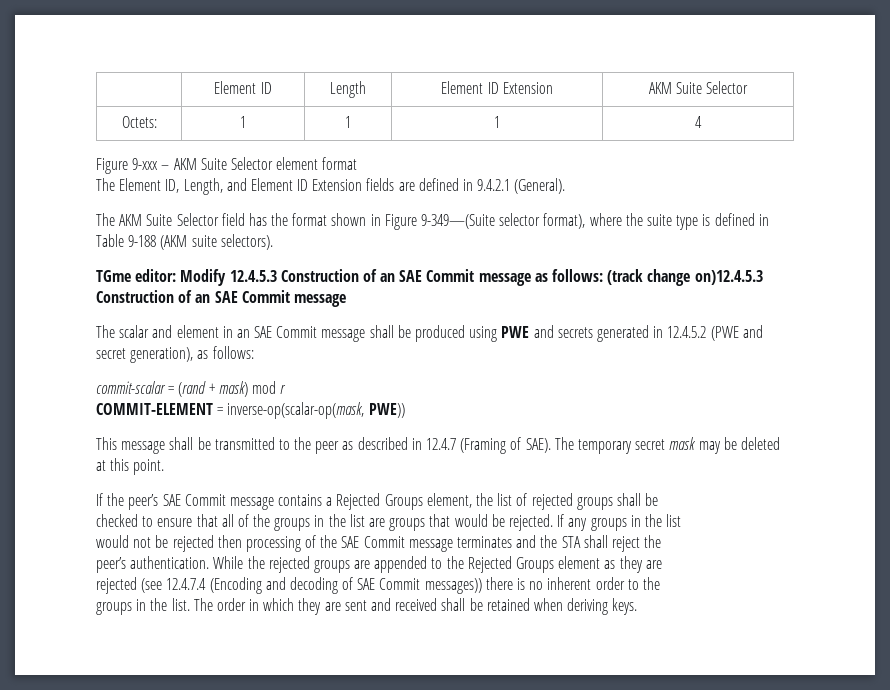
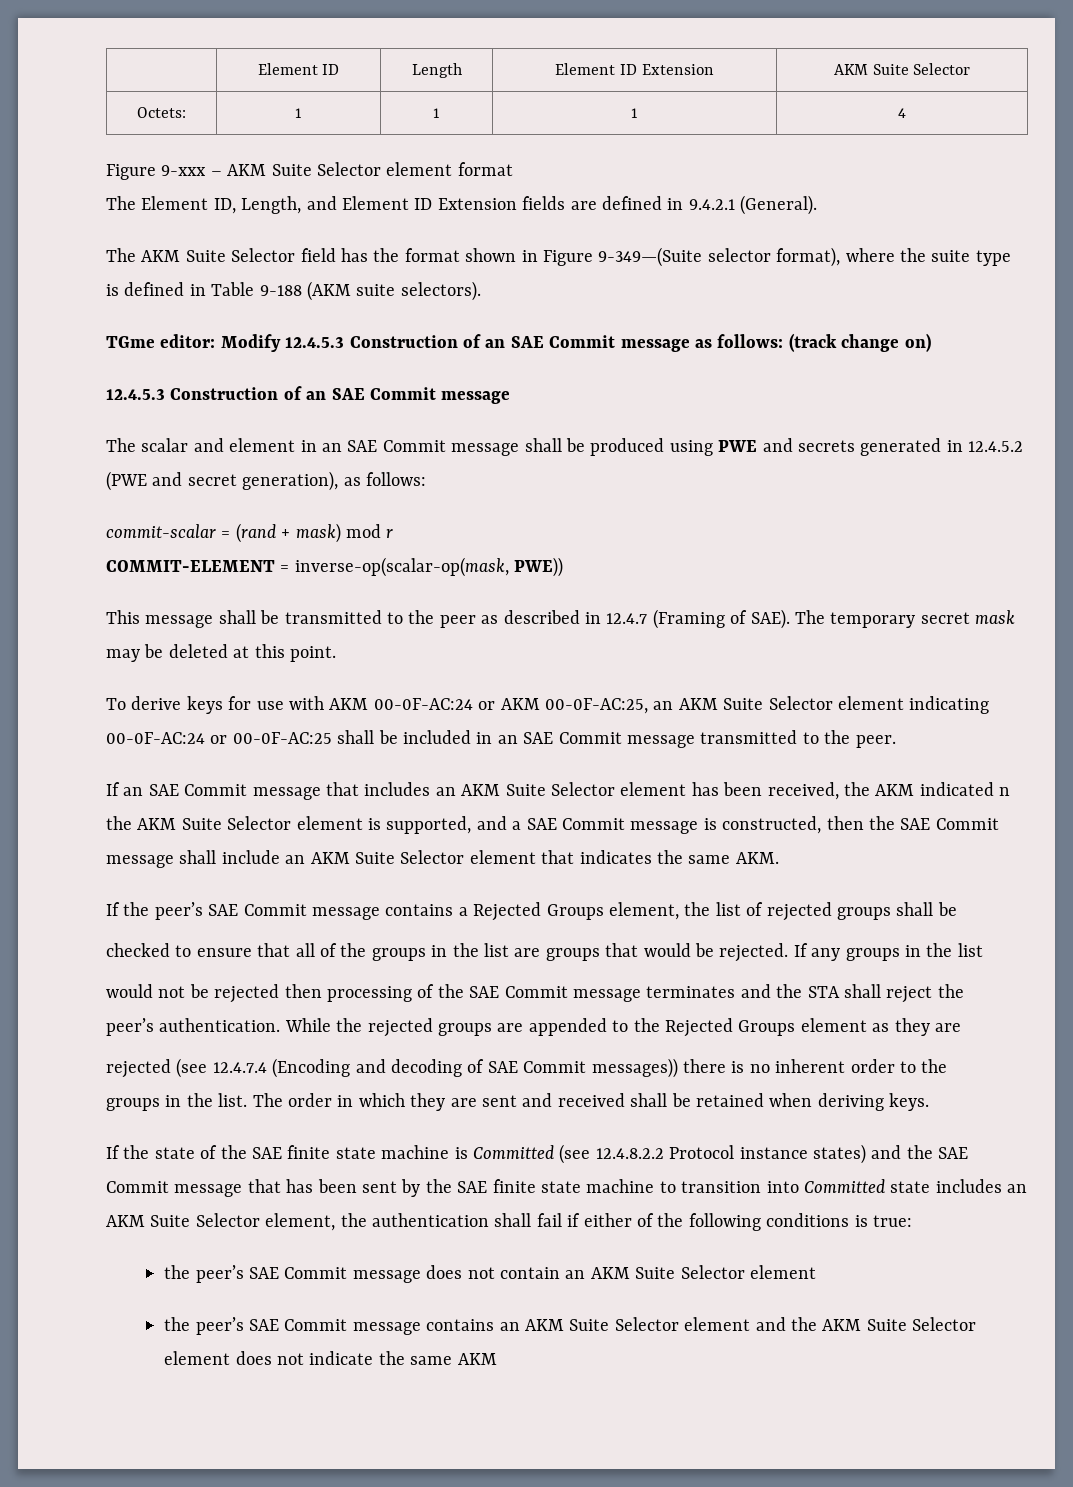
[694,270,763,285] on)12.4.5.3 -> [904,333,931,352] [106,389,165,400] on) // 12.4.5.3
(165, 467) none -> [106,696,990,714] [106,730,896,748] [106,782,1011,800] [106,816,999,834] [106,850,779,868] // To derive keys for use with AKM 00-0F-AC:24 or AKM 00-0F-AC:25, an AKM Suite Selector element indicating 00-0F-AC:24 or 00-0F-AC:25 shall be included in an SAE Commit message transmitted to the peer. // If an SAE Commit message that includes an AKM Suite Selector element has been received, the AKM indicated n the AKM Suite Selector element is supported, and a SAE Commit message is constructed, then the SAE Commit message shall include an AKM Suite Selector element that indicates the same AKM.
(638, 606) none -> [106,1144,969,1164] [106,1179,1028,1197] [106,1213,912,1231] [164,1265,817,1283] [164,1317,977,1335] [164,1351,497,1365] // If the state of the SAE finite state machine is Committed (see 12.4.8.2.2 Protocol instance states) and the SAE Commit message that has been sent by the SAE finite state machine to transition into Committed state includes an AKM Suite Selector element, the authentication shall fail if either of the following conditions is true: // the peer’s SAE Commit message does not contain an AKM Suite Selector element // the peer’s SAE Commit message contains an AKM Suite Selector element and the AKM Suite Selector element does not indicate the same AKM

